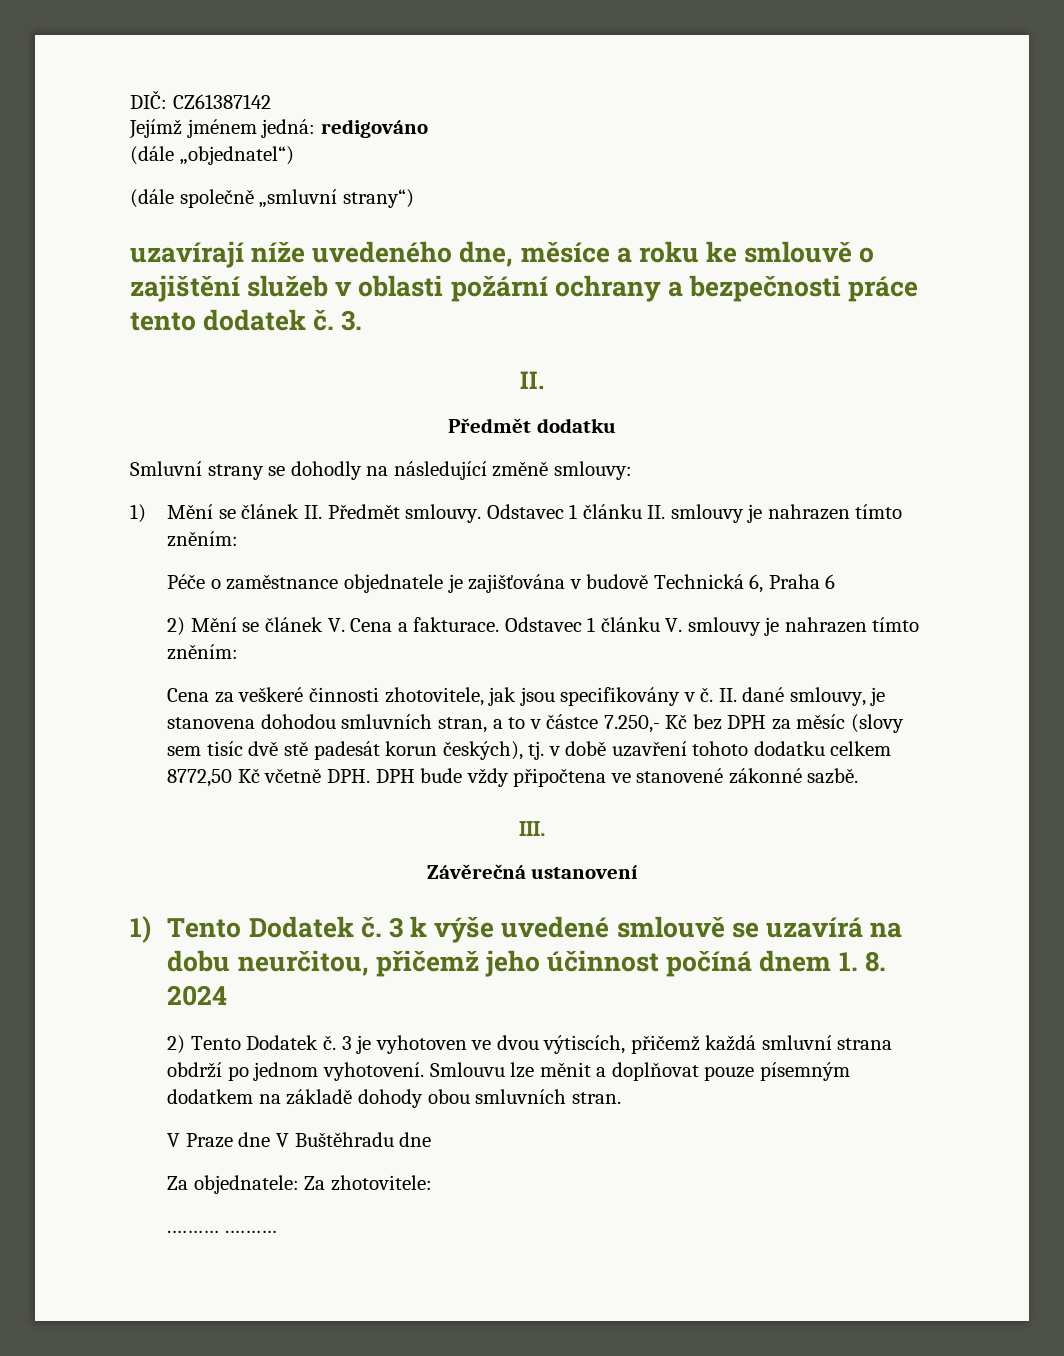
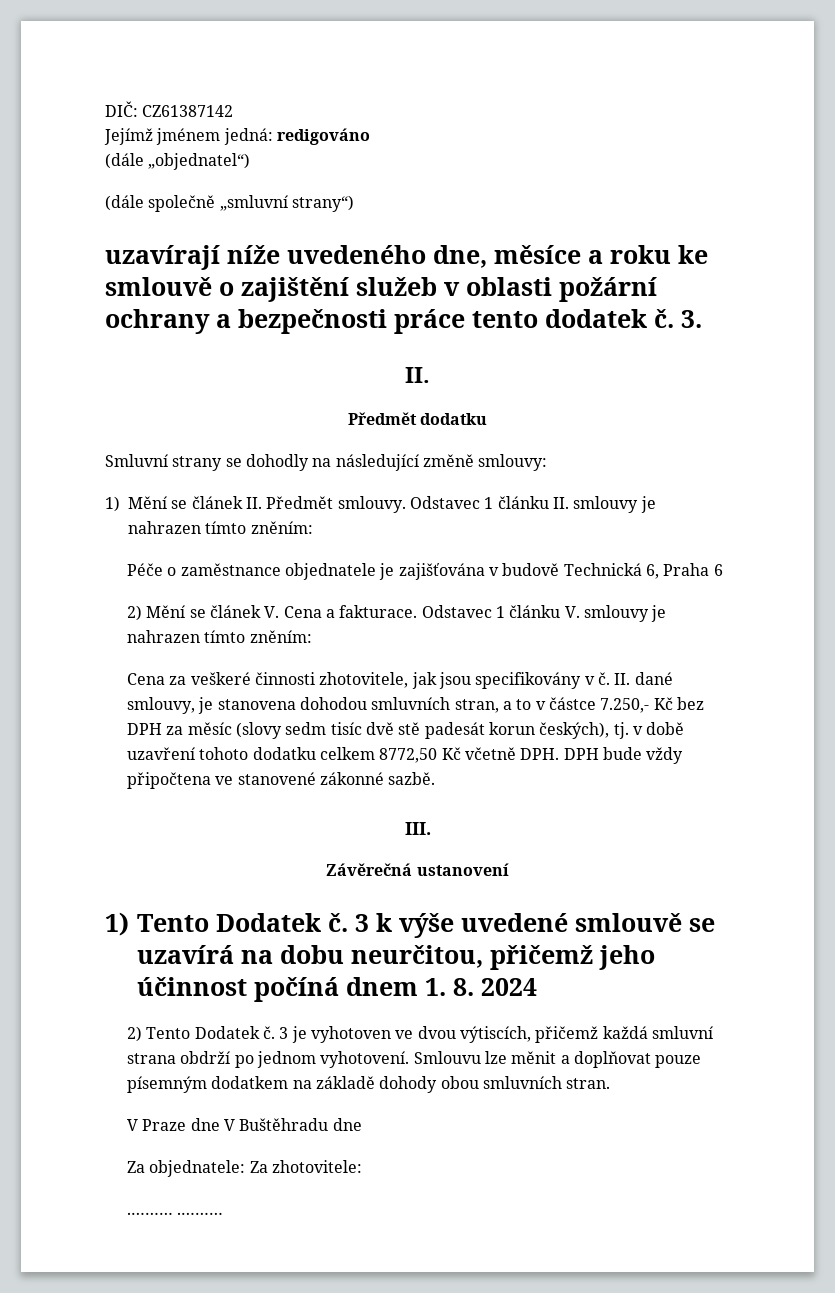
[167,746,202,756] sem -> [285,722,327,735] sedm

